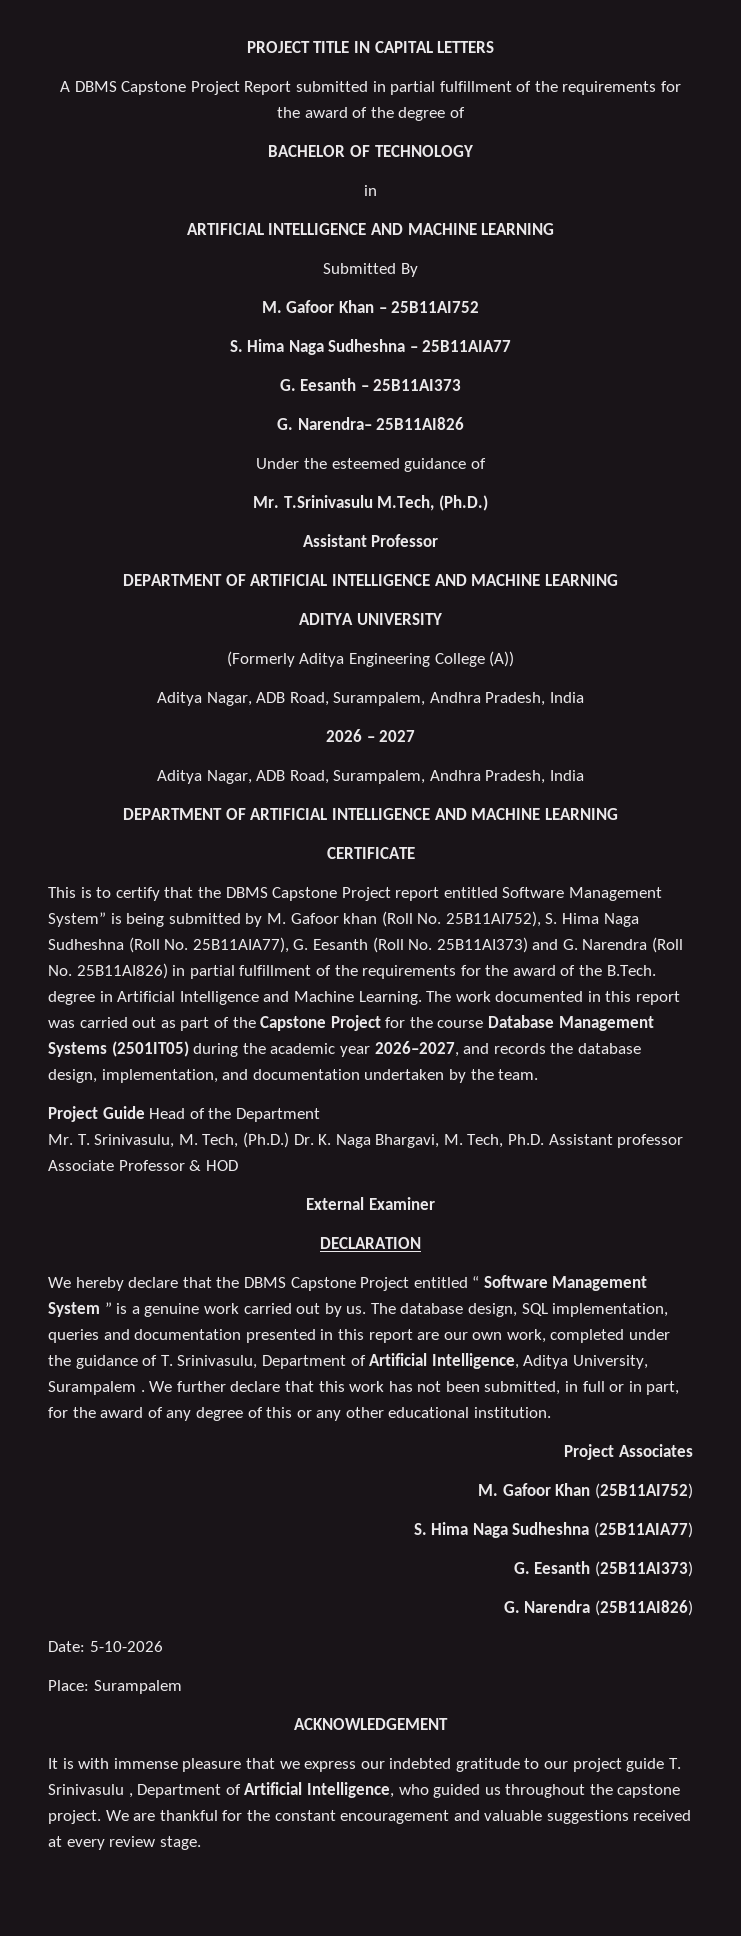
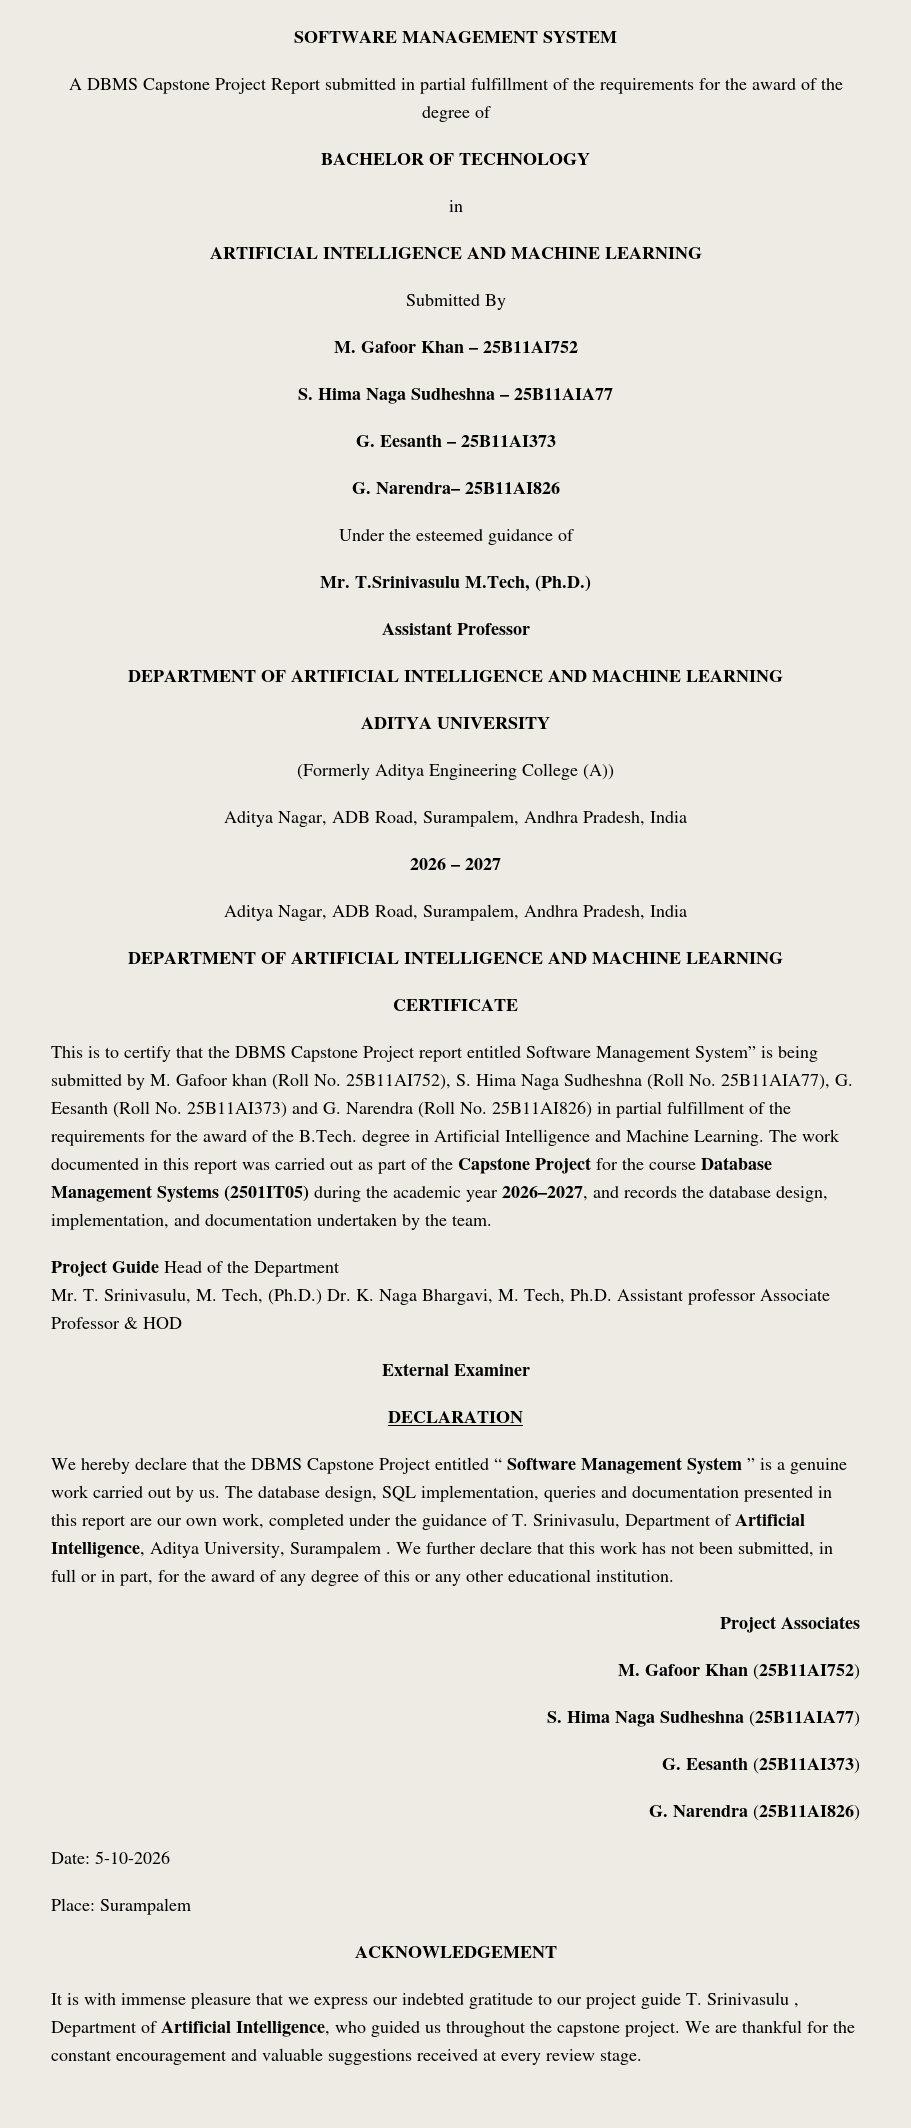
[246,41,495,53] PROJECT TITLE IN CAPITAL LETTERS -> [294,31,617,43] SOFTWARE MANAGEMENT SYSTEM

